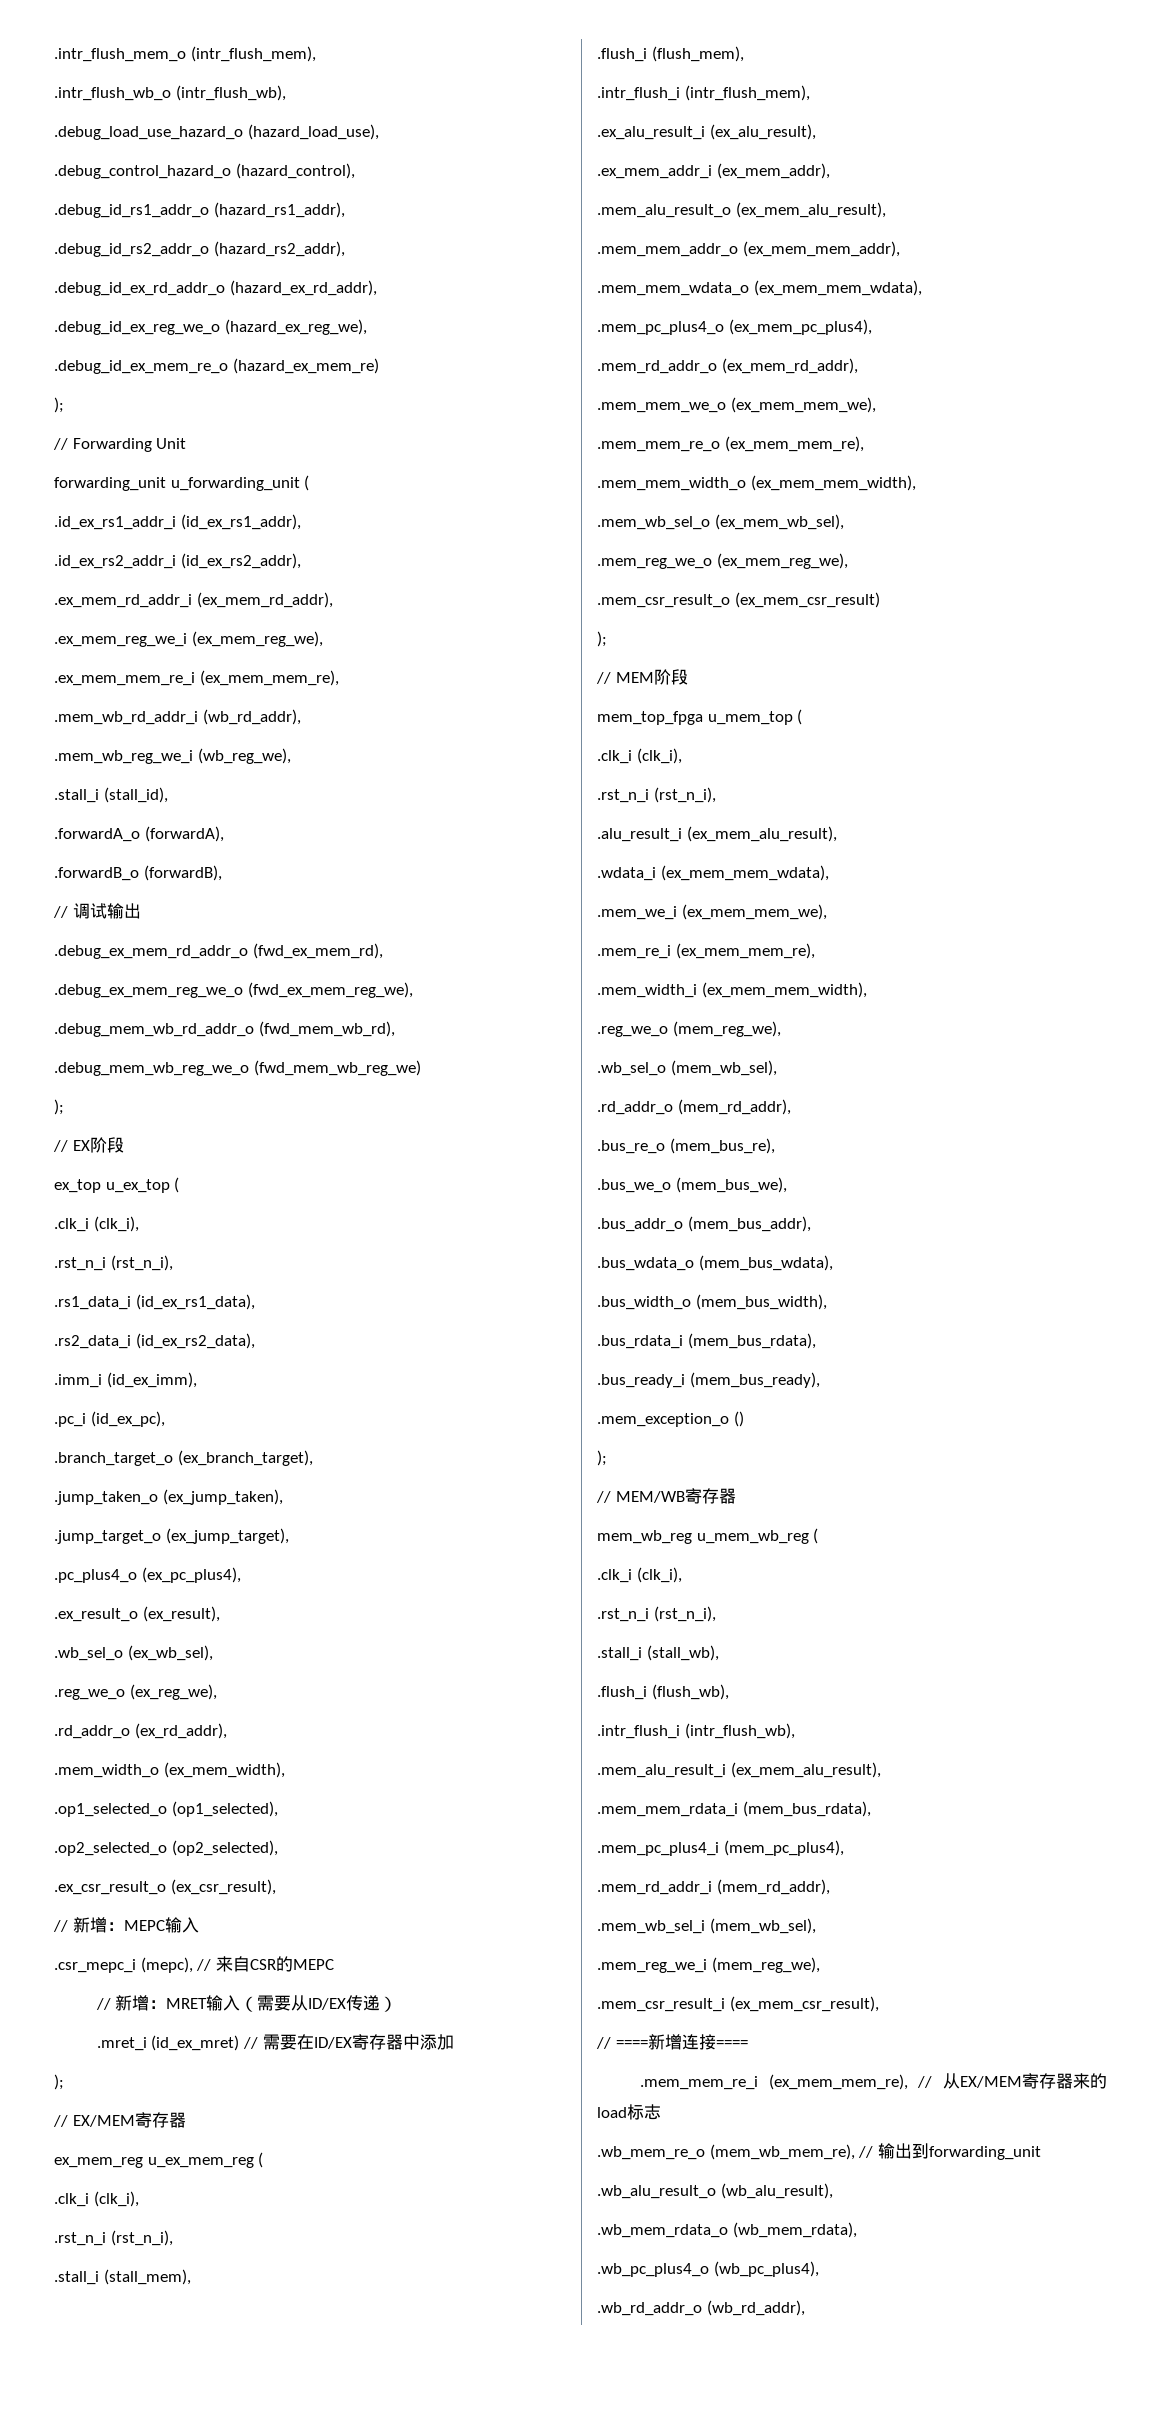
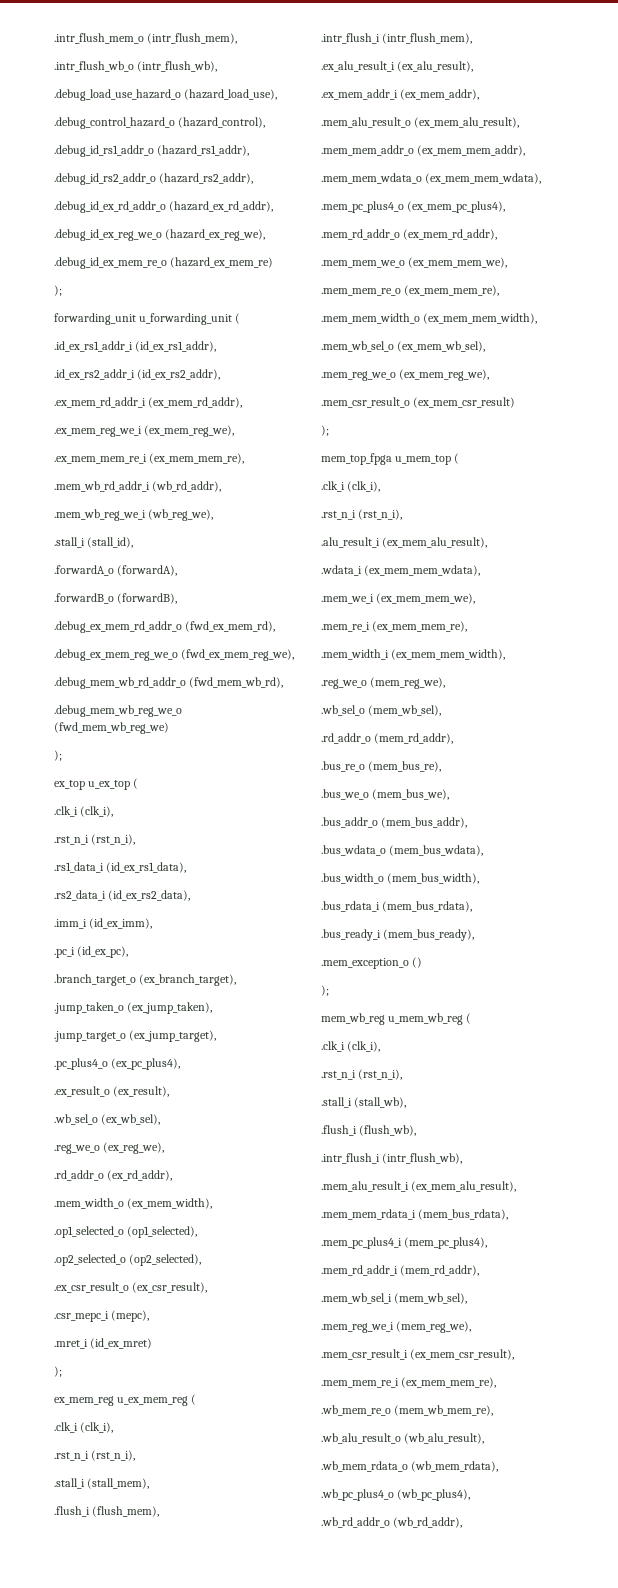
[53,438,187,452] // // Forwarding Unit -> (62, 290) none
[53,903,141,919] // // 调试输出 -> (178, 598) none
[53,1137,124,1153] // // EX阶段 -> (62, 755) none
[53,1917,199,1933] [54,1956,334,1973] [95,1995,398,2012] [96,2034,454,2051] [54,2074,64,2090] [53,2112,186,2128] // 新增：MEPC输入 // .csr_mepc_i (mepc), // 来自CSR的MEPC // // 新增：MRET输入（需要从ID/EX传递） // .mret_i (id_ex_mret) // 需要在ID/EX寄存器中添加 // ); // // EX/MEM寄存器 -> [54,1310,150,1322] [54,1338,153,1349] [54,1366,62,1377] .csr_mepc_i (mepc), // .mret_i (id_ex_mret) // );
[596,669,688,685] // // MEM阶段 -> (329, 430) none
[596,1488,736,1504] // // MEM/WB寄存器 -> (329, 990) none
[596,2034,748,2050] [639,2073,1107,2090] [597,2104,661,2120] // ====新增连接==== // .mem_mem_re_i (ex_mem_mem_re), // 从EX/MEM寄存器来的load标志 -> [321,1377,497,1388] .mem_mem_re_i (ex_mem_mem_re),
[858,2143,1041,2160] // 输出到forwarding_unit -> (494, 1410) none

